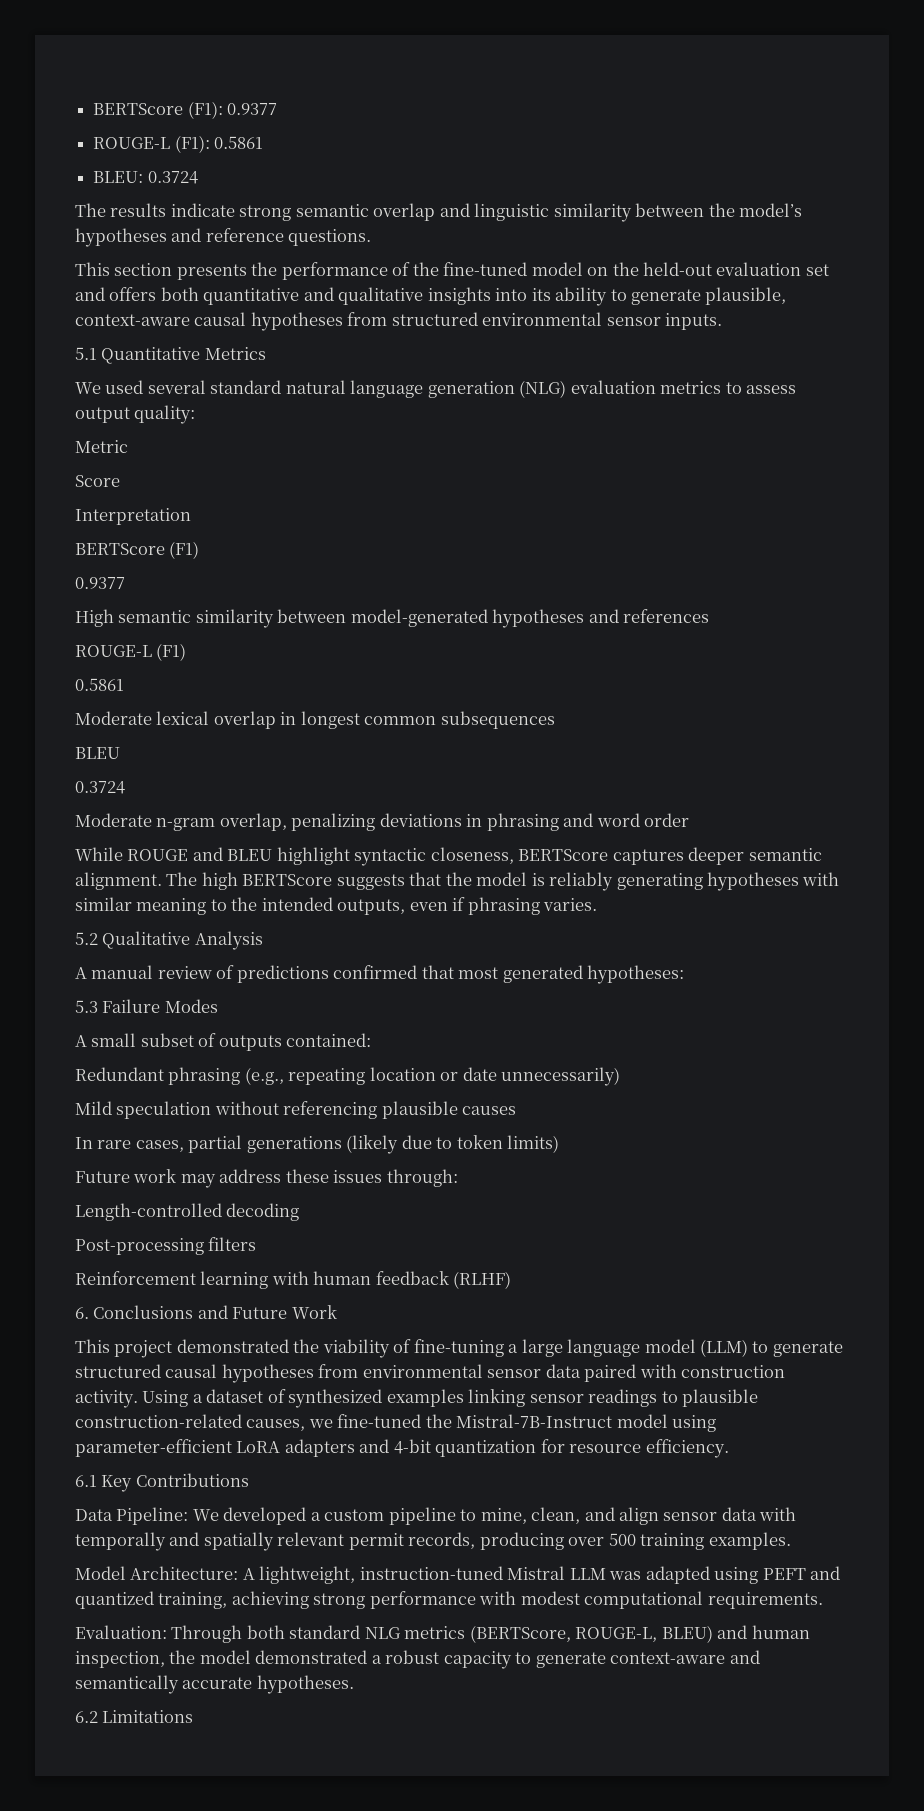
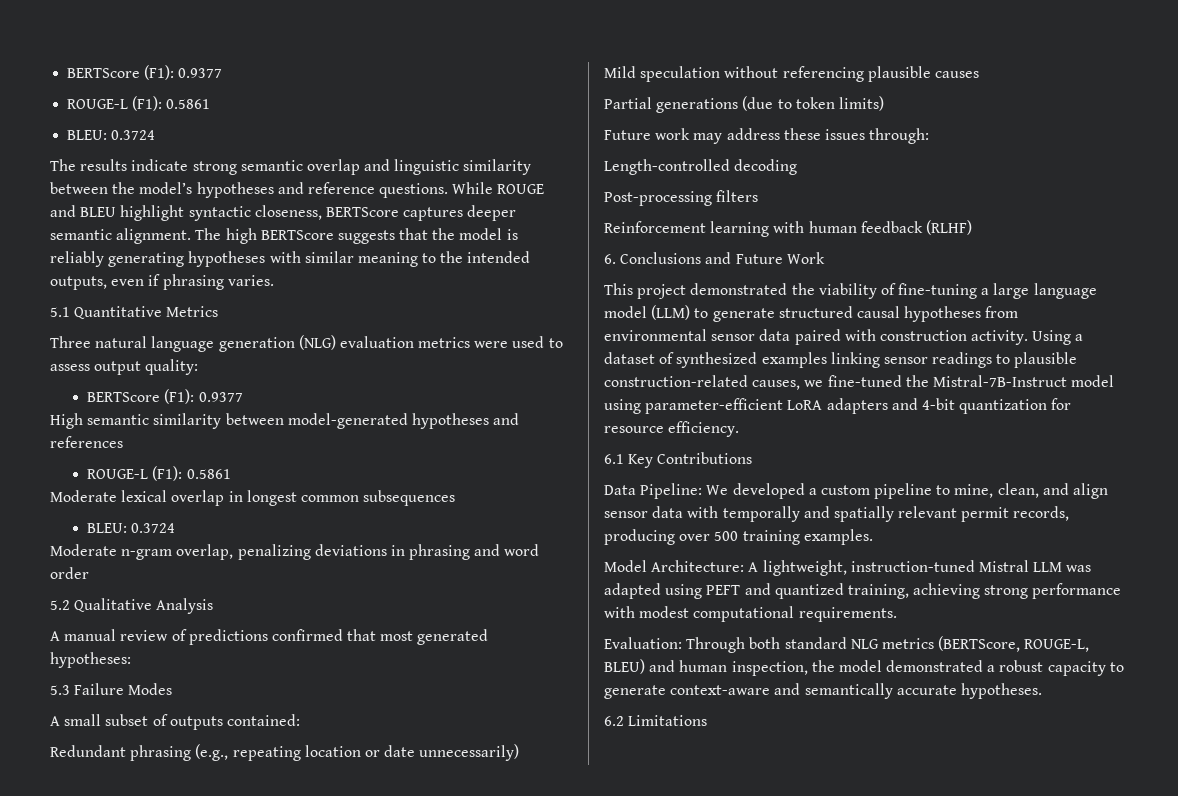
[75,262,829,280] [75,287,787,306] [75,312,723,331] [75,347,266,364] [75,380,797,398] [75,405,196,424] [75,440,128,453] [75,475,120,487] [75,508,191,525] [75,541,200,559] [75,577,125,589] [75,609,710,628] [75,643,187,661] [75,678,124,691] [75,711,555,729] [75,747,120,759] [75,781,125,794] [75,813,690,831] // This section presents the performance of the fine-tuned model on the held-out evaluation set and offers both quantitative and qualitative insights into its ability to generate plausible, context-aware causal hypotheses from structured environmental sensor inputs. // 5.1 Quantitative Metrics // We used several standard natural language generation (NLG) evaluation metrics to assess output quality: // Metric // Score // Interpretation // BERTScore (F1) // 0.9377 // High semantic similarity between model-generated hypotheses and references // ROUGE-L (F1) // 0.5861 // Moderate lexical overlap in longest common subsequences // BLEU // 0.3724 // Moderate n-gram overlap, penalizing deviations in phrasing and word order // -> (449, 190) none
(598, 904) none -> [50,306,219,319] [50,335,563,352] [50,359,199,375] [87,389,243,404] [50,413,520,429] [50,436,123,448] [87,466,231,481] [50,490,456,506] [87,523,176,533] [50,544,540,560] [50,567,89,579] // 5.1 Quantitative Metrics // Three natural language generation (NLG) evaluation metrics were used to assess output quality: // BERTScore (F1): 0.9377 // High semantic similarity between model-generated hypotheses and references // ROUGE-L (F1): 0.5861 // Moderate lexical overlap in longest common subsequences // BLEU: 0.3724 // Moderate n-gram overlap, penalizing deviations in phrasing and word order
[75,1135,432,1154] In rare cases, partial generations (likely due -> [604,96,774,113] Partial generations (due

